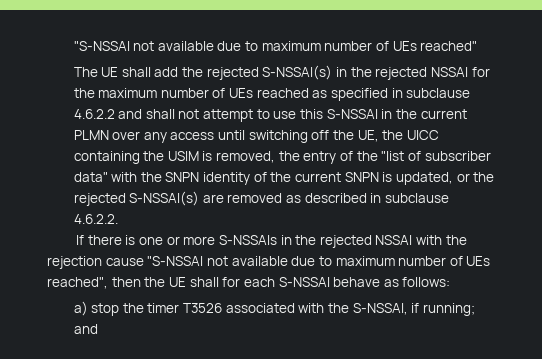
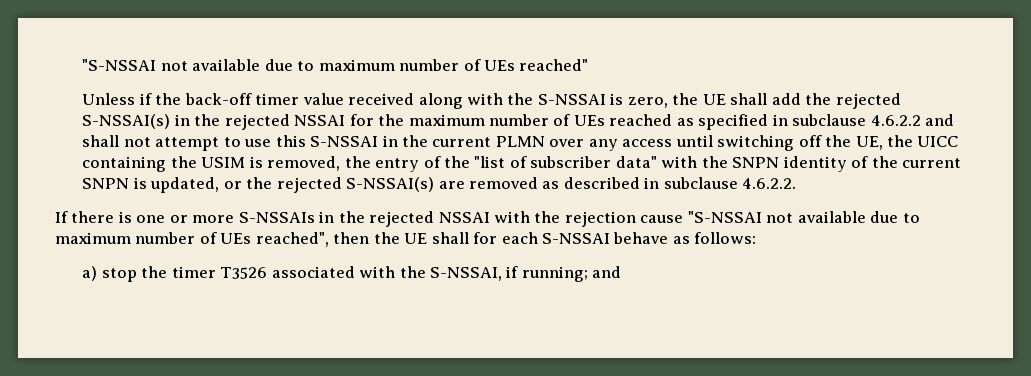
[73,67,98,77] The -> [82,93,699,109] Unless if the back-off timer value received along with the S-NSSAI is zero, the

